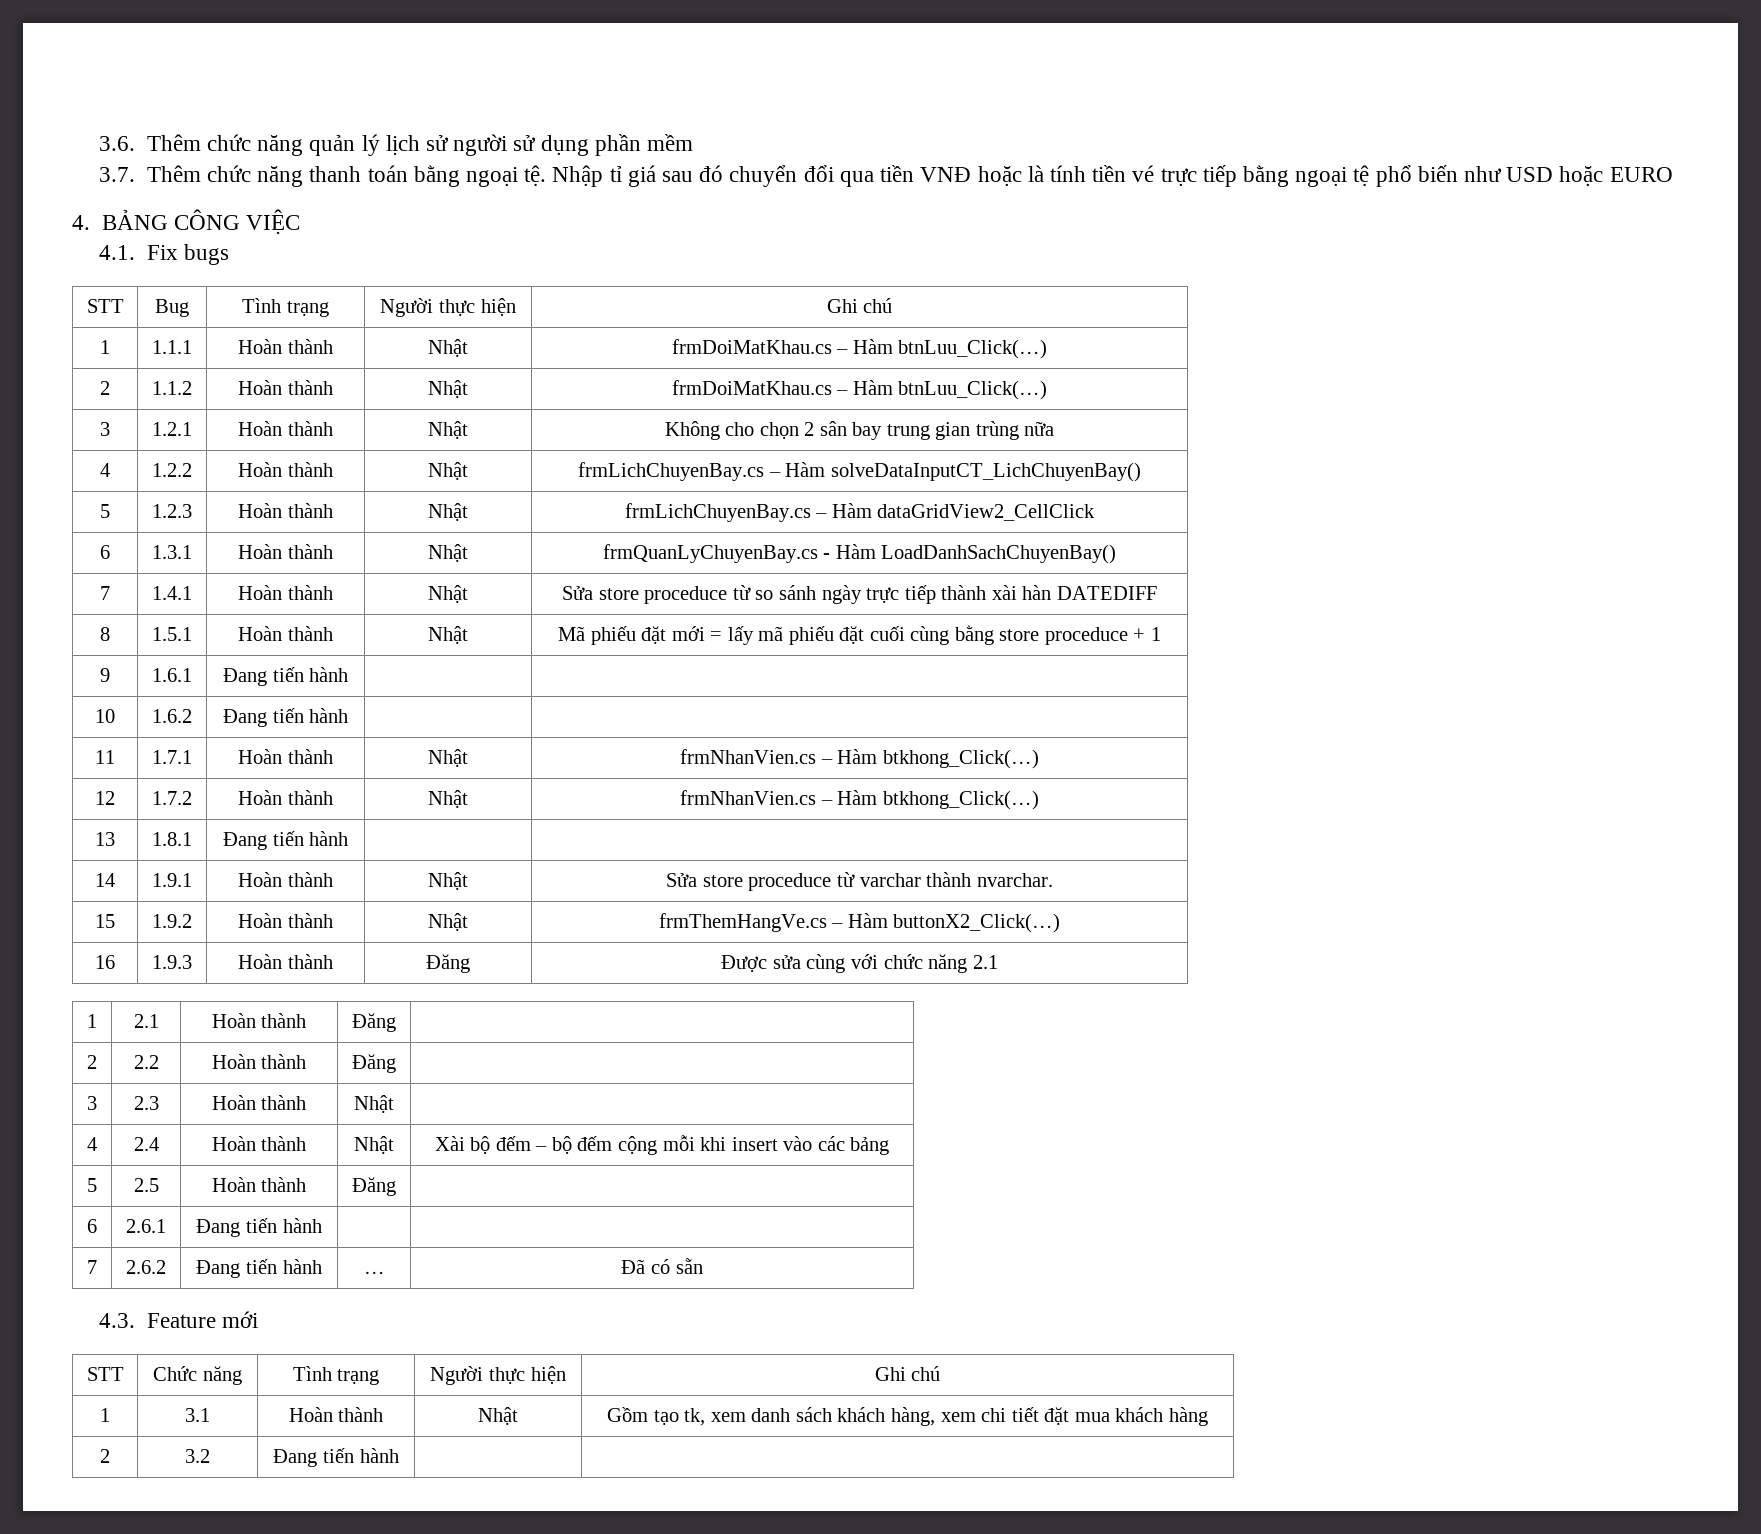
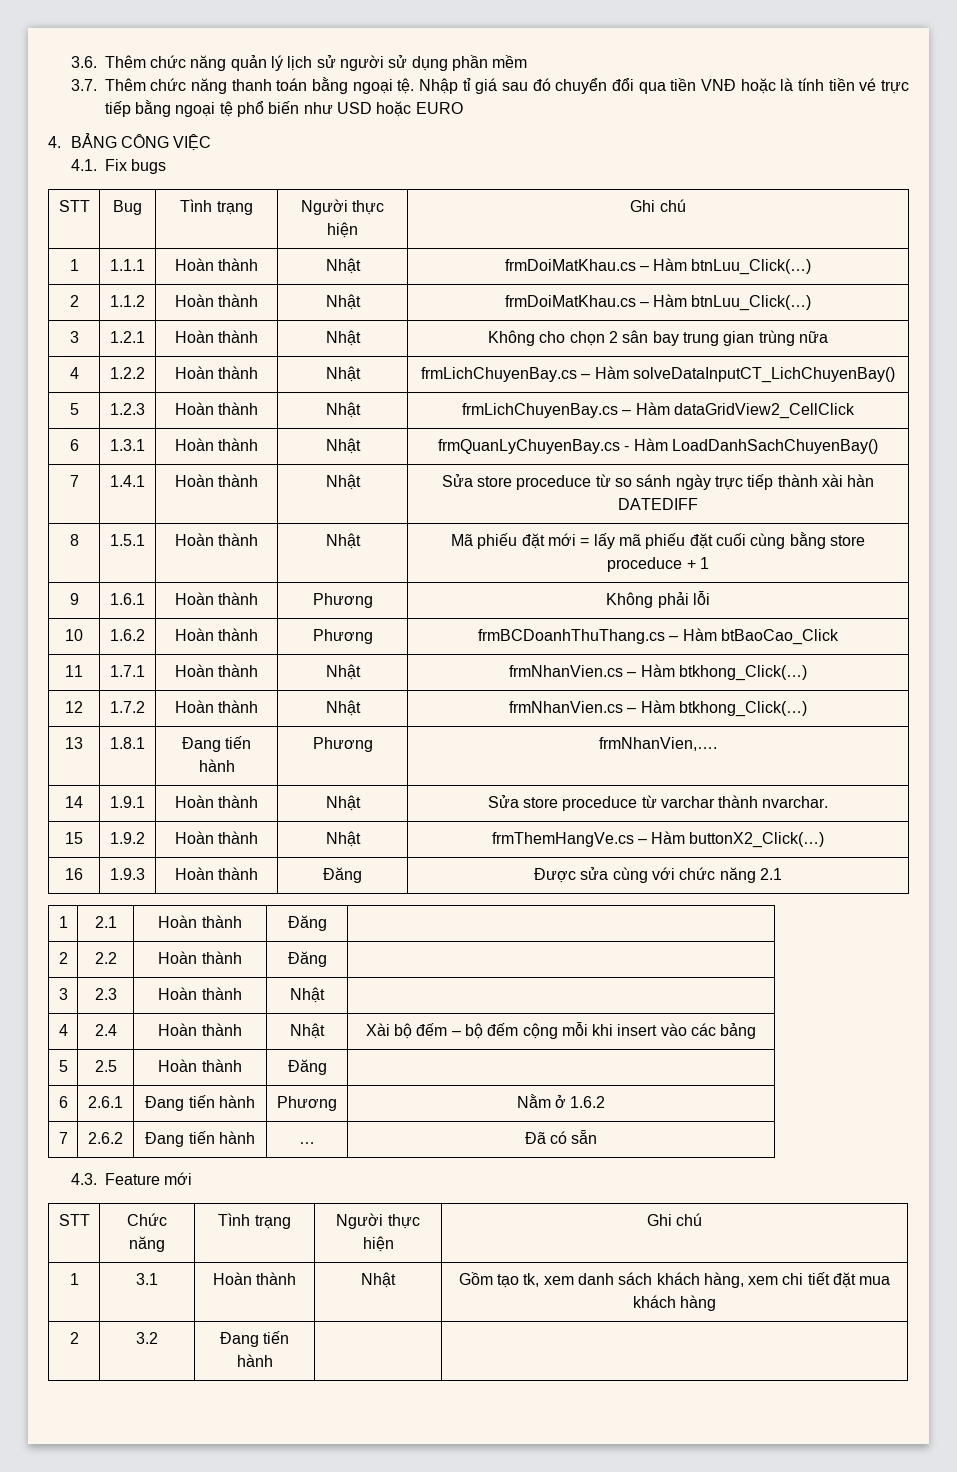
[222,667,349,686] [95,709,115,723] [152,709,192,723] [222,708,349,727] Đang tiến hành | | // 10 | 1.6.2 | Đang tiến hành | | -> [174,592,259,605] [312,593,373,608] [606,591,710,608] [65,629,83,641] [110,629,145,641] [174,628,259,641] [312,629,373,644] [478,628,839,645] Hoàn thành | Phương | Không phải lỗi // 10 | 1.6.2 | Hoàn thành | Phương | frmBCDoanhThuThang.cs – Hàm btBaoCao_Click
(349, 838) | -> [312,737,373,752] [599,737,717,751] Phương | frmNhanVien,….
(322, 1225) | -> [277,1096,337,1111] [516,1094,606,1108] Phương | Nằm ở 1.6.2

